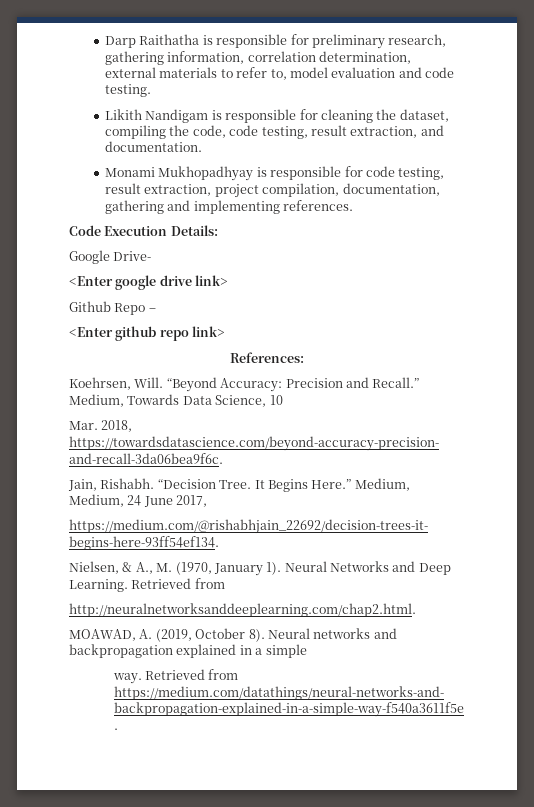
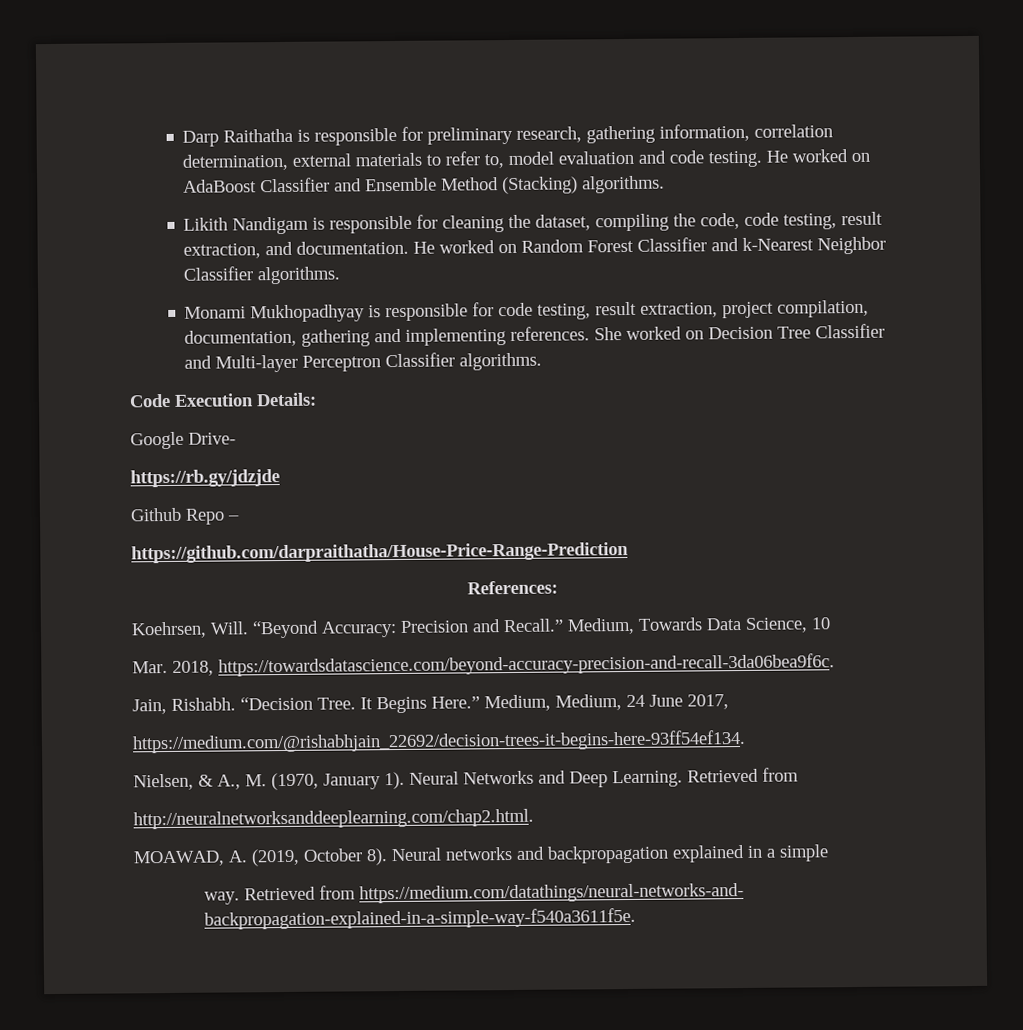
(152, 90) none -> [766,149,871,163] [183,175,666,195] He worked on AdaBoost Classifier and Ensemble Method (Stacking) algorithms.
(203, 146) none -> [413,236,887,255] [183,266,341,285] He worked on Random Forest Classifier and k-Nearest Neighbor Classifier algorithms.
(354, 205) none -> [594,323,886,341] [184,352,543,373] She worked on Decision Tree Classifier and Multi-layer Perceptron Classifier algorithms.
[69,275,229,290] <Enter google drive link> -> [130,469,280,488] https://rb.gy/jdzjde
[69,326,226,341] <Enter github repo link> -> [131,541,629,564] https://github.com/darpraithatha/House-Price-Range-Prediction

